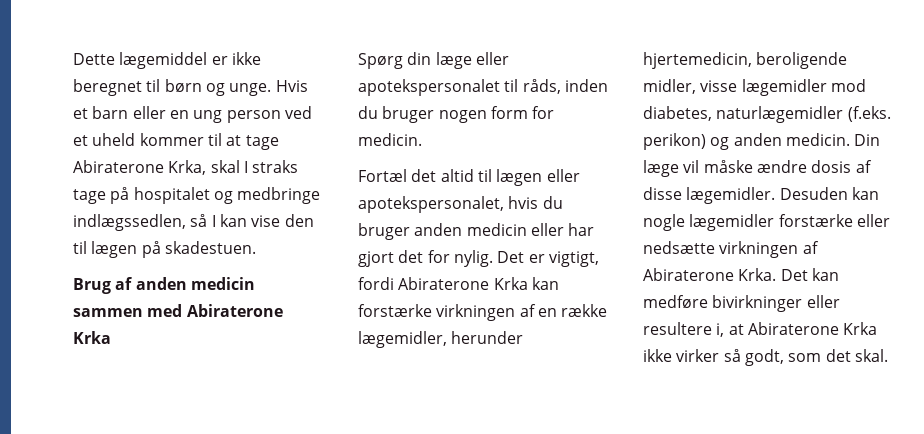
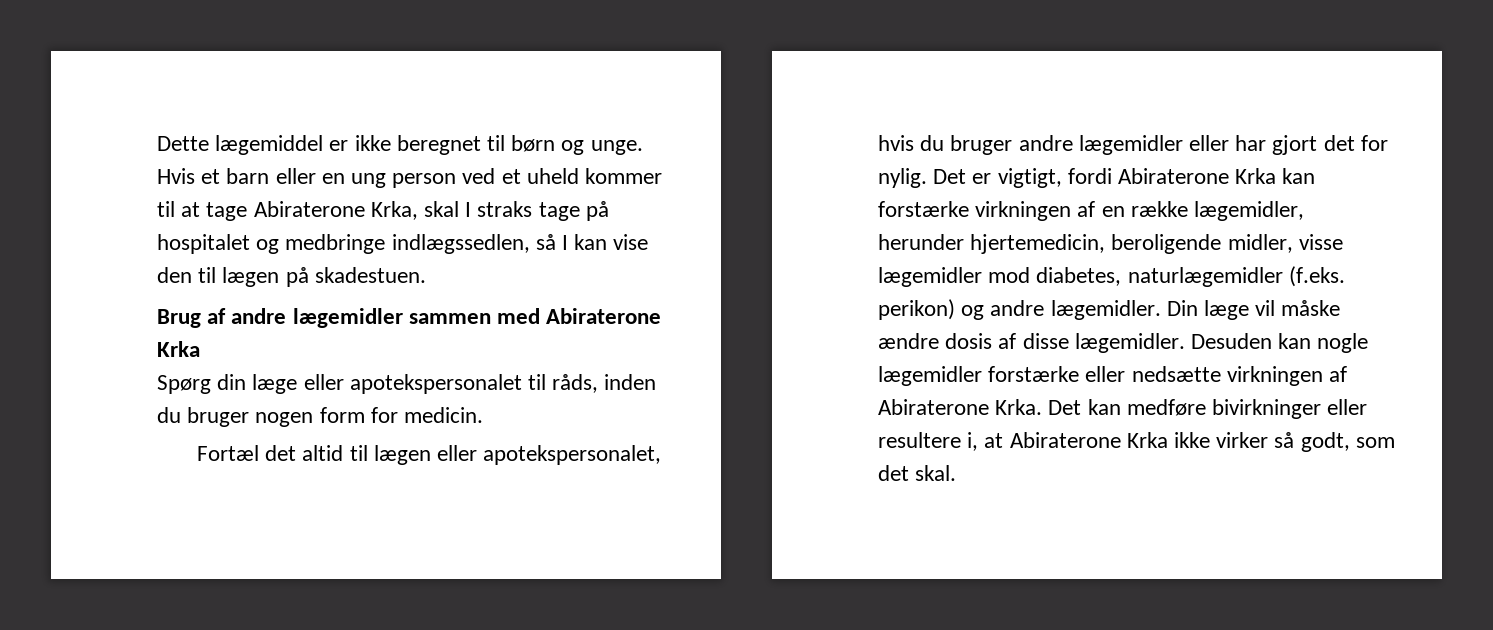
[135,277,255,290] anden medicin -> [231,308,403,328] andre lægemidler
[414,223,527,236] anden medicin -> [1018,135,1183,155] andre lægemidler
[733,133,850,146] anden medicin. -> [990,300,1161,320] andre lægemidler.

